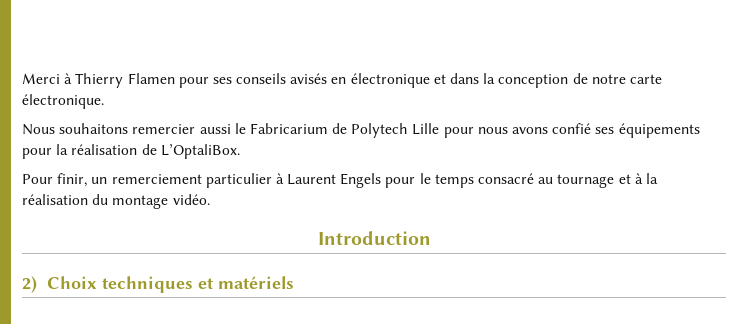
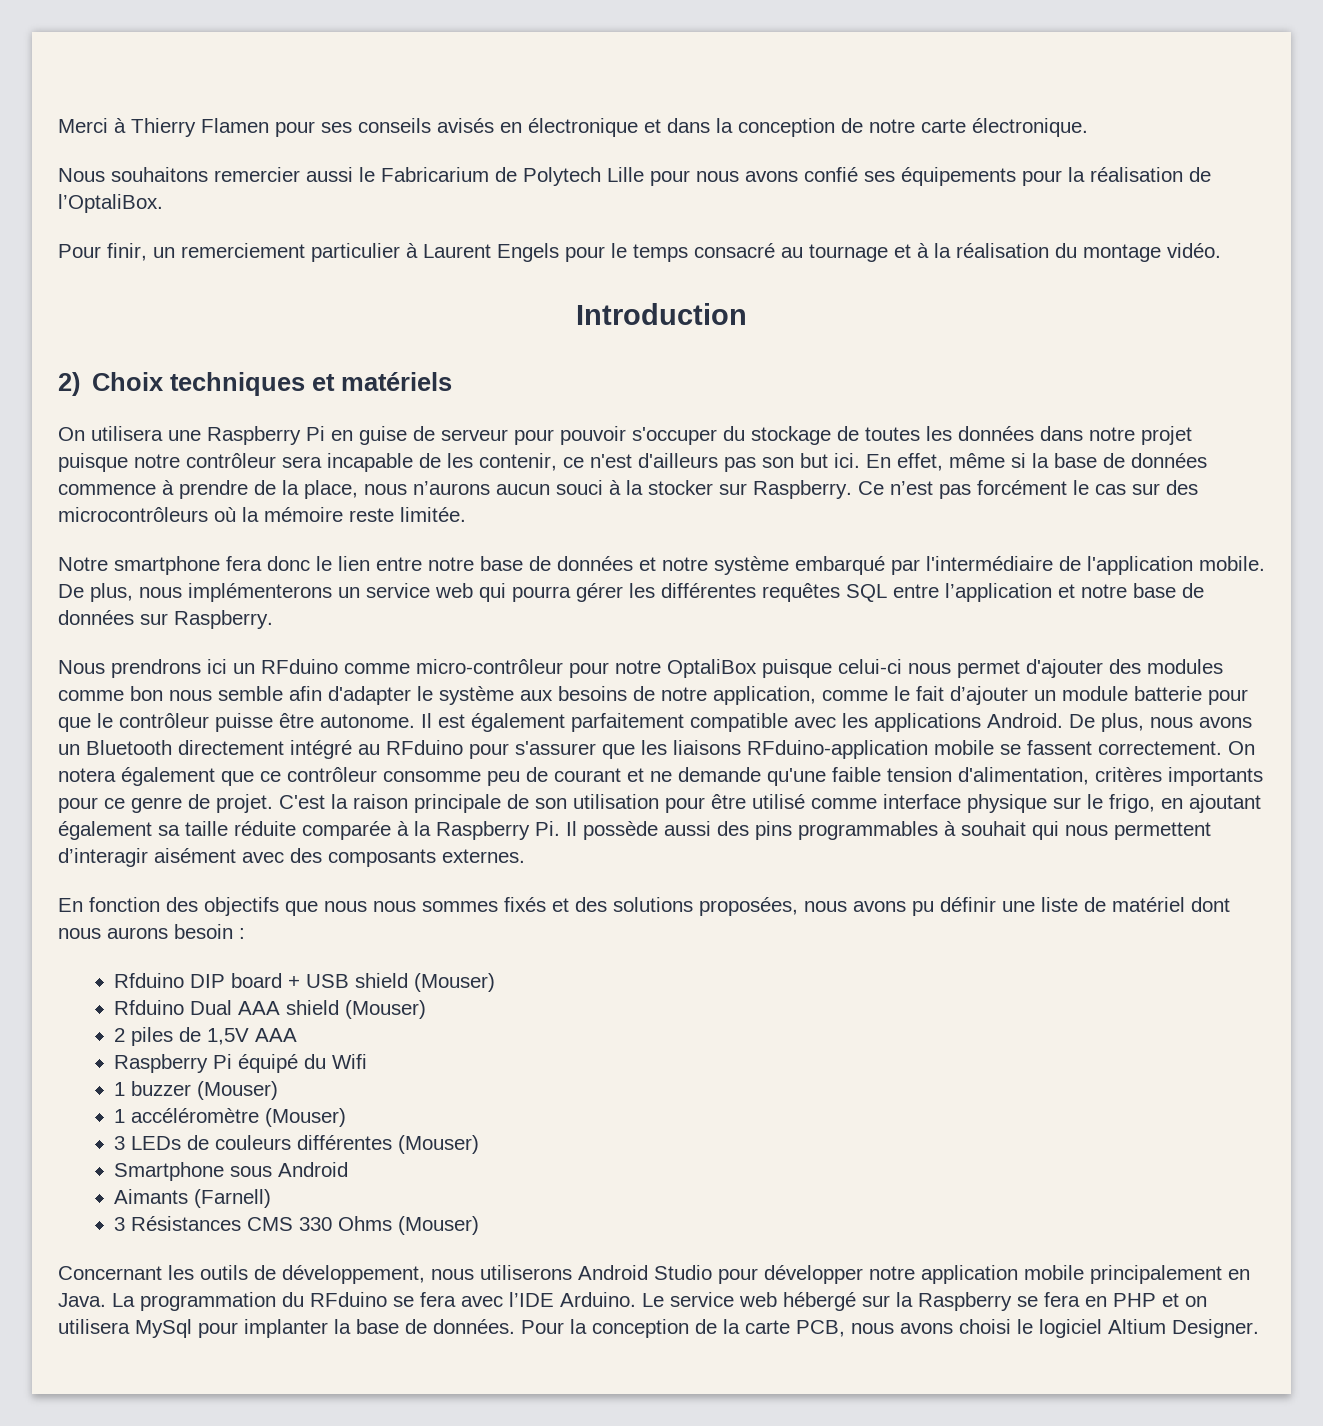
[160,144,240,159] L’OptaliBox. -> [58,194,163,213] l’OptaliBox.
(295, 282) none -> [58,426,1192,445] [58,453,1207,472] [58,480,1198,499] [58,507,466,522] [58,556,1265,575] [58,583,1204,602] [58,610,273,629] [58,659,1223,678] [58,686,1248,705] [58,713,1252,732] [58,740,1255,759] [58,767,1263,786] [58,794,1261,813] [58,821,1211,840] [58,848,525,867] [58,897,1230,916] [58,924,245,939] [114,973,496,992] [114,1000,427,1019] [114,1027,298,1046] [114,1054,368,1073] [114,1081,279,1100] [114,1108,347,1127] [114,1135,480,1154] [114,1162,349,1181] [114,1189,272,1208] [114,1216,480,1235] [58,1265,1250,1284] [58,1292,1207,1311] [58,1319,1259,1338] // On utilisera une Raspberry Pi en guise de serveur pour pouvoir s'occuper du stockage de toutes les données dans notre projet puisque notre contrôleur sera incapable de les contenir, ce n'est d'ailleurs pas son but ici. En effet, même si la base de données commence à prendre de la place, nous n’aurons aucun souci à la stocker sur Raspberry. Ce n’est pas forcément le cas sur des microcontrôleurs où la mémoire reste limitée. // Notre smartphone fera donc le lien entre notre base de données et notre système embarqué par l'intermédiaire de l'application mobile. De plus, nous implémenterons un service web qui pourra gérer les différentes requêtes SQL entre l’application et notre base de données sur Raspberry. // Nous prendrons ici un RFduino comme micro-contrôleur pour notre OptaliBox puisque celui-ci nous permet d'ajouter des modules comme bon nous semble afin d'adapter le système aux besoins de notre application, comme le fait d’ajouter un module batterie pour que le contrôleur puisse être autonome. Il est également parfaitement compatible avec les applications Android. De plus, nous avons un Bluetooth directement intégré au RFduino pour s'assurer que les liaisons RFduino-application mobile se fassent correctement. On notera également que ce contrôleur consomme peu de courant et ne demande qu'une faible tension d'alimentation, critères importants pour ce genre de projet. C'est la raison principale de son utilisation pour être utilisé comme interface physique sur le frigo, en ajoutant également sa taille réduite comparée à la Raspberry Pi. Il possède aussi des pins programmables à souhait qui nous permettent d’interagir aisément avec des composants externes. // En fonction des objectifs que nous nous sommes fixés et des solutions proposées, nous avons pu définir une liste de matériel dont nous aurons besoin : // Rfduino DIP board + USB shield (Mouser) // Rfduino Dual AAA shield (Mouser) // 2 piles de 1,5V AAA // Raspberry Pi équipé du Wifi // 1 buzzer (Mouser) // 1 accéléromètre (Mouser) // 3 LEDs de couleurs différentes (Mouser) // Smartphone sous Android // Aimants (Farnell) // 3 Résistances CMS 330 Ohms (Mouser) // Concernant les outils de développement, nous utiliserons Android Studio pour développer notre application mobile principalement en Java. La programmation du RFduino se fera avec l’IDE Arduino. Le service web hébergé sur la Raspberry se fera en PHP et on utilisera MySql pour implanter la base de données. Pour la conception de la carte PCB, nous avons choisi le logiciel Altium Designer.

